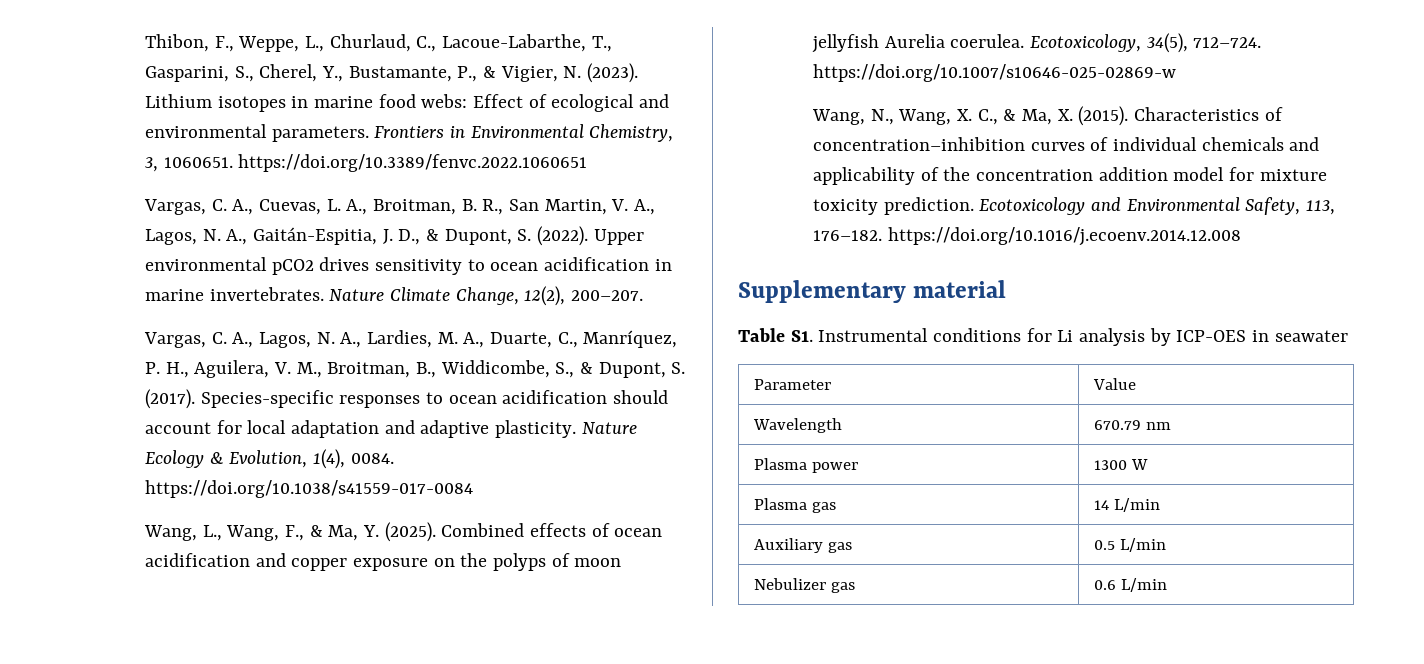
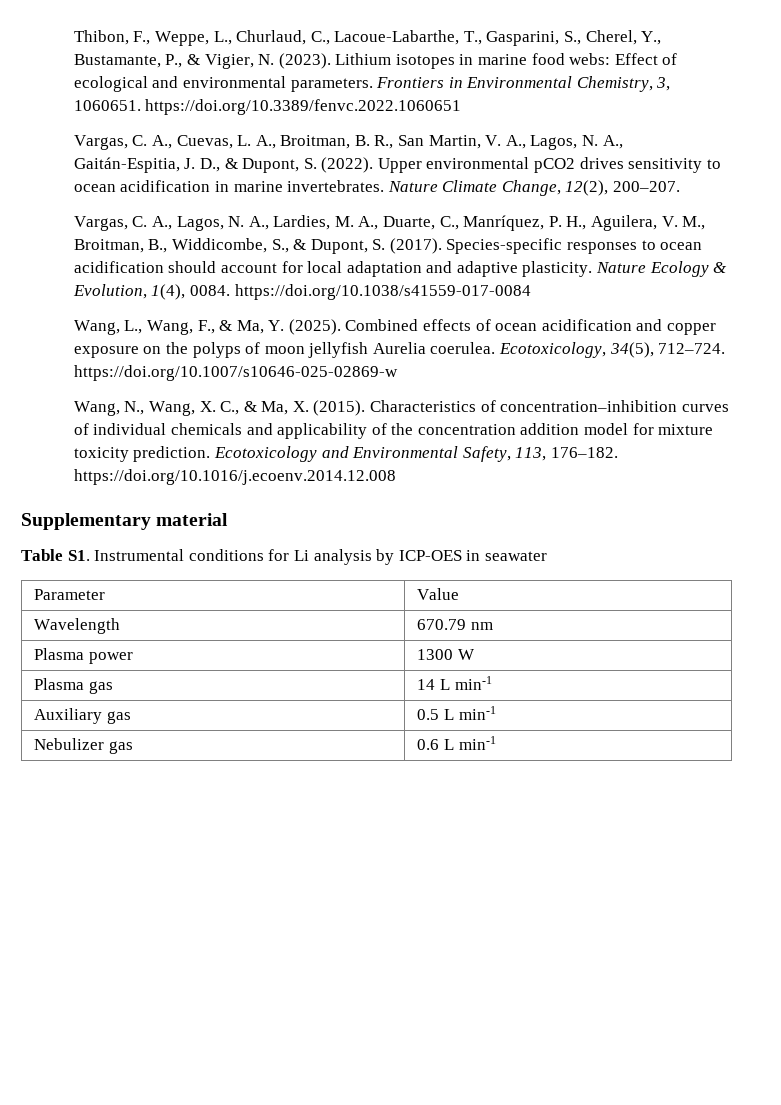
[1113,498,1160,512] L/min -> [439,676,492,690] L min-1
[1119,538,1166,552] L/min -> [443,706,496,720] L min-1
[1120,578,1167,592] L/min -> [443,736,496,750] L min-1

